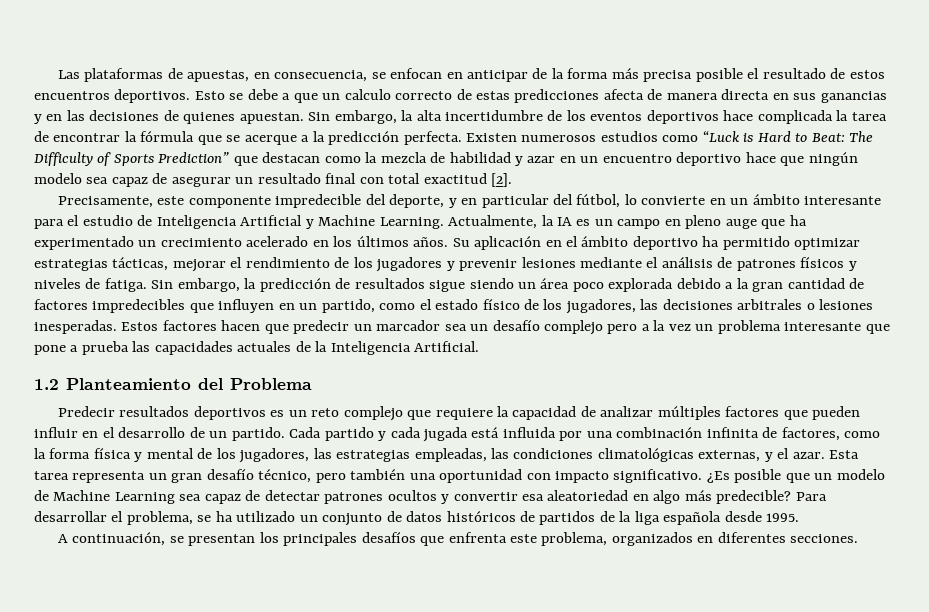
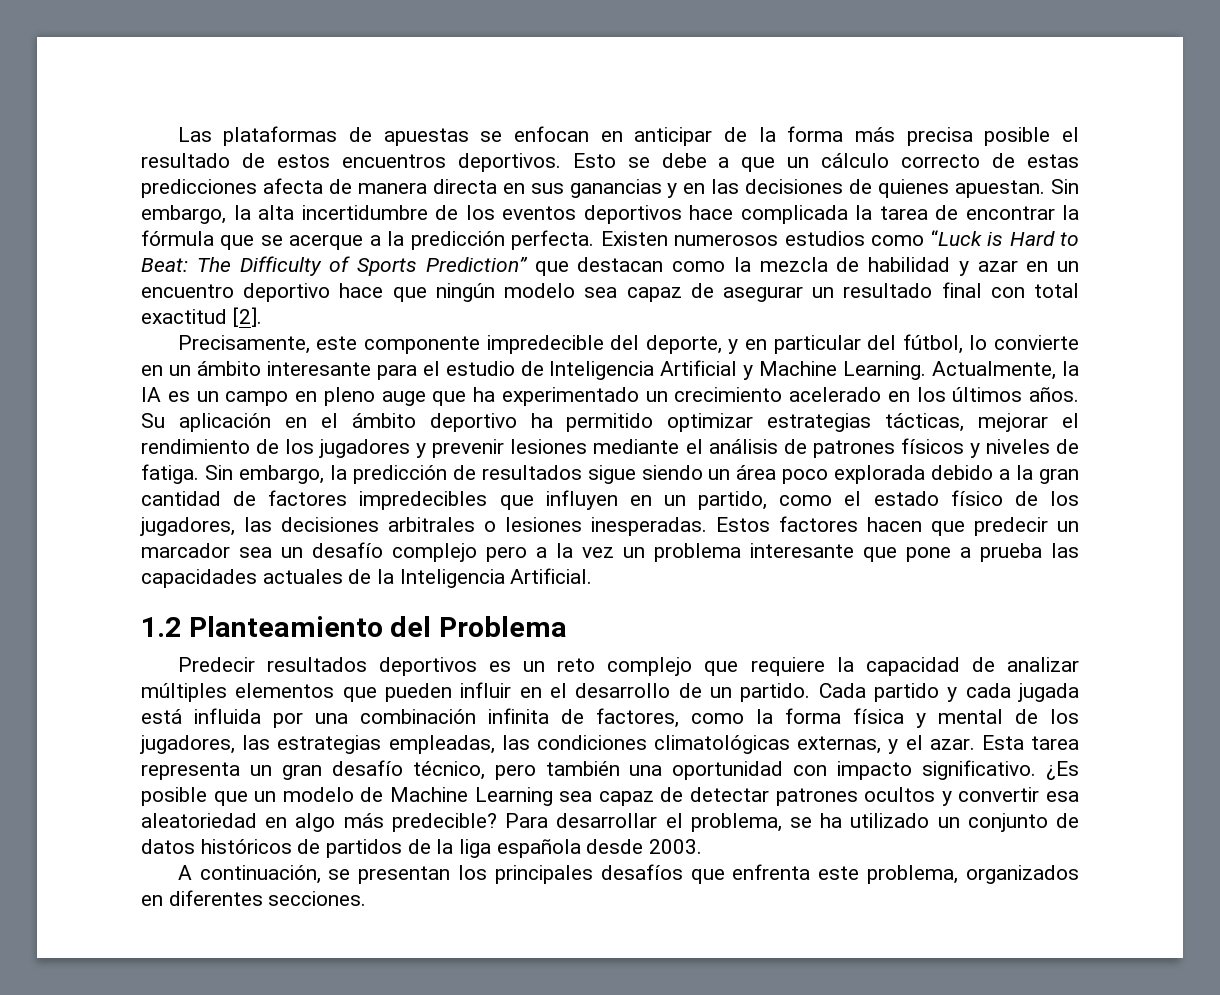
[187,70,368,82] apuestas, en consecuencia, -> [383,128,469,146] apuestas
[344,89,391,100] calculo -> [821,153,890,168] cálculo
[725,406,780,417] factores -> [235,683,335,698] elementos
[766,513,800,522] 1995. -> [649,839,703,854] 2003.

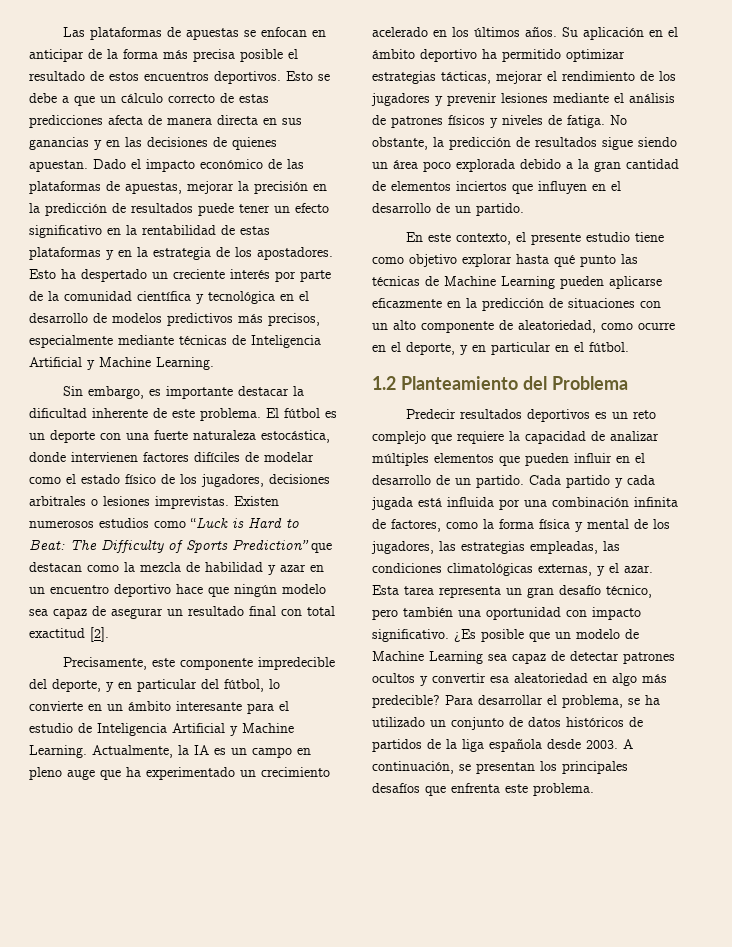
[1050,179,1079,194] [141,205,1079,224] [141,230,595,250] Sin embargo, la alta incertidumbre de los eventos deportivos hace complicada la tarea de encontrar la fórmula que se acerque a la predicción perfecta. -> [93,159,304,172] [29,181,327,194] [29,203,329,216] [29,225,270,238] [29,247,333,260] [29,269,331,282] [29,291,309,304] [29,313,320,326] [29,335,321,348] [29,357,214,370] [62,386,304,399] [29,408,337,421] [29,430,330,443] [29,452,314,462] [29,474,330,487] [29,496,229,509] Dado el impacto económico de las plataformas de apuestas, mejorar la precisión en la predicción de resultados puede tener un efecto significativo en la rentabilidad de estas plataformas y en la estrategia de los apostadores. Esto ha despertado un creciente interés por parte de la comunidad científica y tecnológica en el desarrollo de modelos predictivos más precisos, especialmente mediante técnicas de Inteligencia Artificial y Machine Learning. // Sin embargo, es importante destacar la dificultad inherente de este problema. El fútbol es un deporte con una fuerte naturaleza estocástica, donde intervienen factores difíciles de modelar como el estado físico de los jugadores, decisiones arbitrales o lesiones imprevistas.
[204,465,324,484] Sin embargo, -> [610,115,627,125] [372,137,428,150] No obstante,
[268,490,488,510] factores impredecibles -> [391,181,507,191] elementos inciertos
[664,490,1079,510] [140,516,1079,536] [141,542,1079,562] [141,568,593,588] un partido, como el estado físico de los jugadores, las decisiones arbitrales o lesiones inesperadas. Estos factores hacen que predecir un marcador sea un desafío complejo pero a la vez un problema interesante que pone a prueba las capacidades actuales de la Inteligencia Artificial. -> [611,181,621,191] [372,203,524,216] [405,232,664,245] [372,254,638,267] [372,276,662,289] [372,298,661,311] [372,320,675,333] [372,342,629,355] el desarrollo de un partido. // En este contexto, el presente estudio tiene como objetivo explorar hasta qué punto las técnicas de Machine Learning pueden aplicarse eficazmente en la predicción de situaciones con un alto componente de aleatoriedad, como ocurre en el deporte, y en particular en el fútbol.
(703, 846) // -> (618, 744) none
[867,865,1079,884] [141,890,367,906] problema, organizados en diferentes secciones. -> [533,783,594,796] problema.

